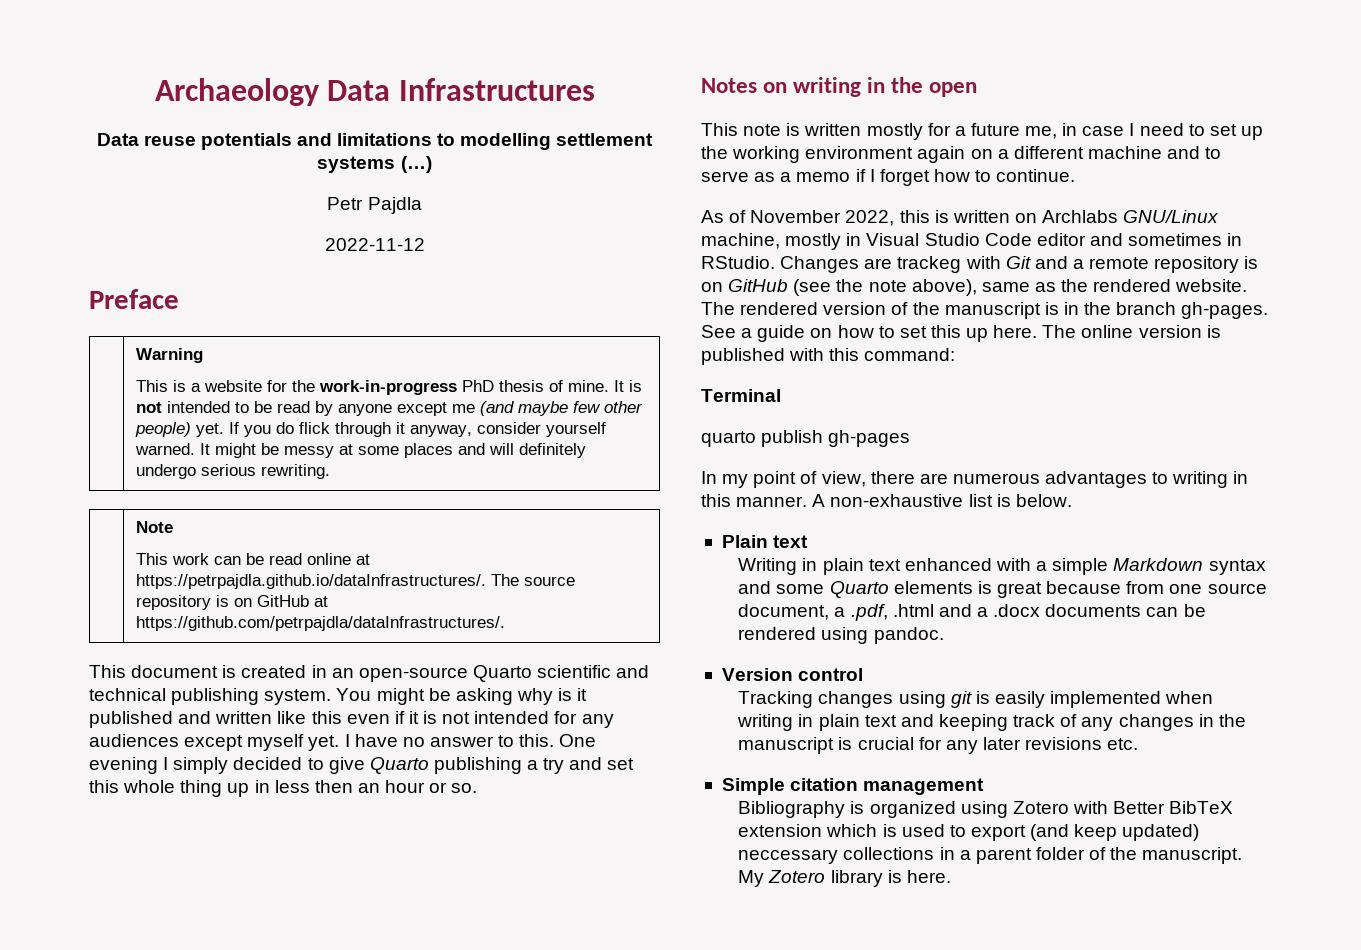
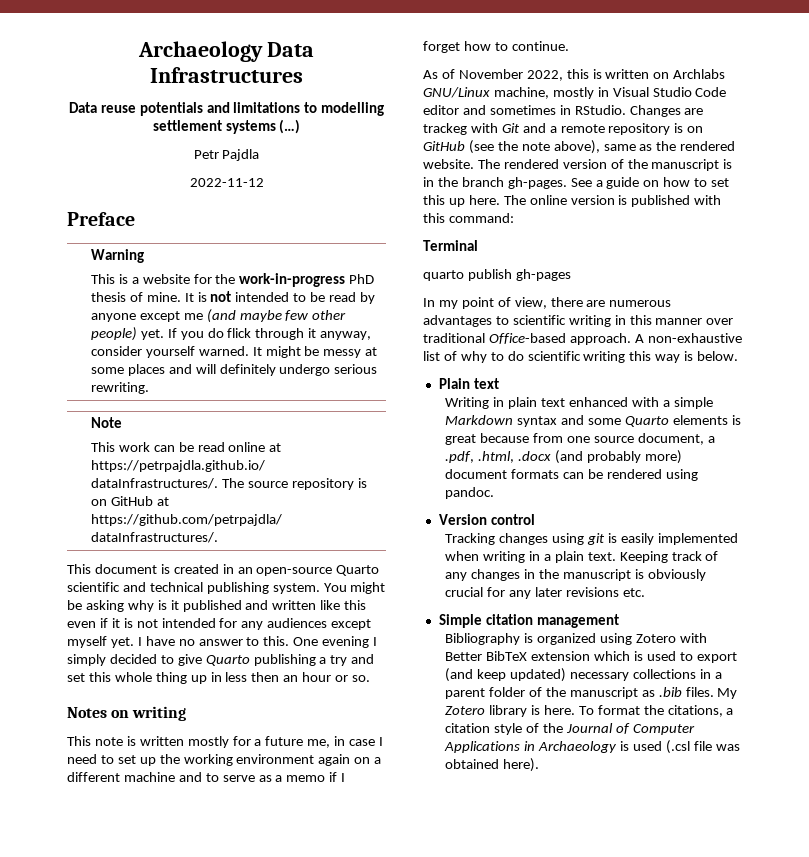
[867,77,978,97] in the open -> (187, 713) none
(1169, 478) none -> [512,315,566,325] scientific
[736,494,993,507] manner. A non-exhaustive list -> [655,318,734,325] [423,333,742,345] [423,351,681,363] manner over traditional Office-based approach. A non-exhaustive list of why to do scientific writing this way
[892,604,1142,617] .html and a .docx documents -> [478,450,682,464] [445,469,560,479] .html, .docx (and probably more) document formats
[818,714,1008,731] plain text and keeping -> [543,551,668,563] a plain text. Keeping
(853, 743) none -> [647,569,706,581] obviously
[738,849,839,864] neccessary -> [569,672,629,681] necessary
[1142,847,1243,864] manuscript. -> [569,687,714,699] manuscript as .bib files.
(951, 876) none -> [578,705,734,717] [445,723,695,735] [444,740,740,754] [445,758,540,772] To format the citations, a citation style of the Journal of Computer Applications in Archaeology is used (.csl file was obtained here).

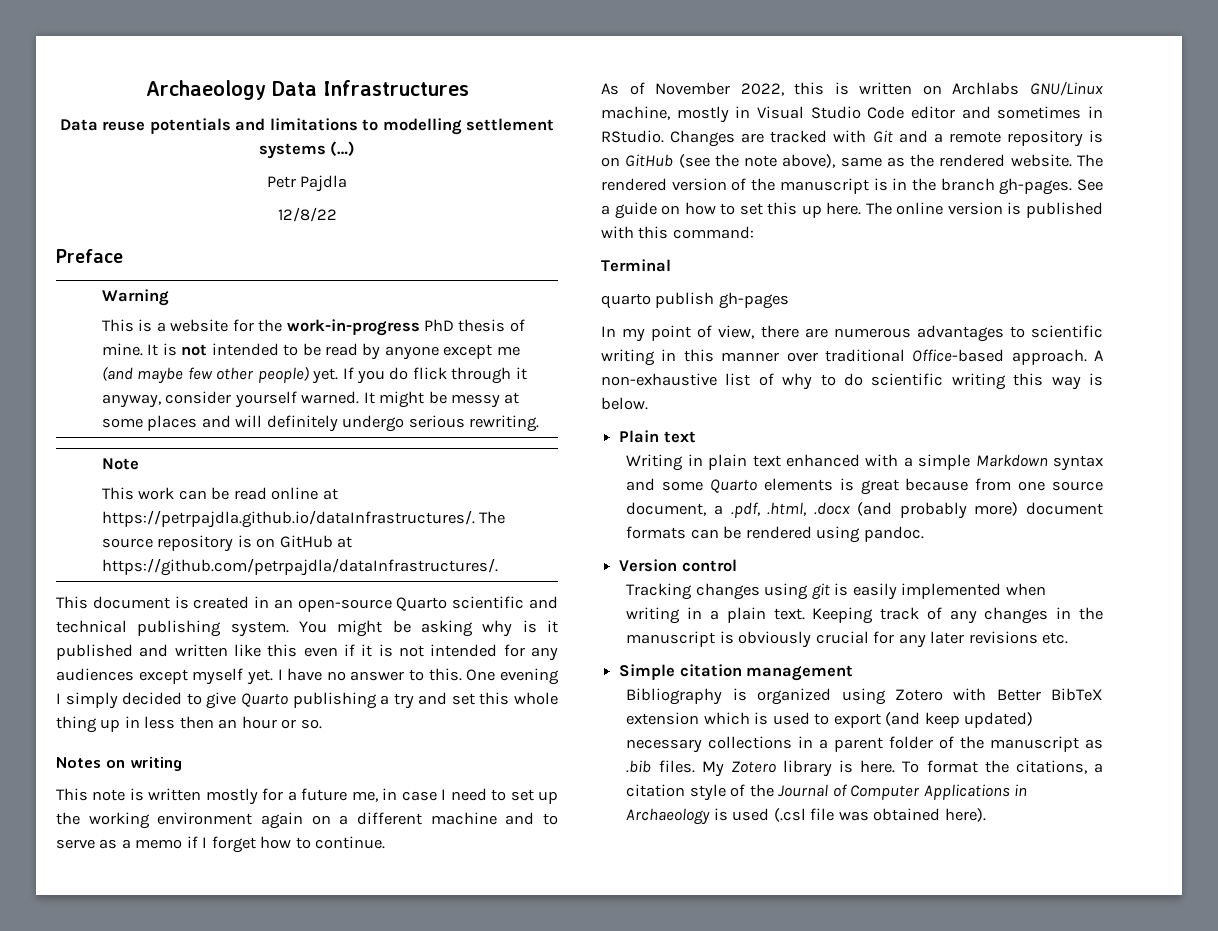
[189,178,264,187] 2022-11-12 -> [277,207,337,222] 12/8/22
[423,123,467,135] trackeg -> [770,130,828,143] tracked

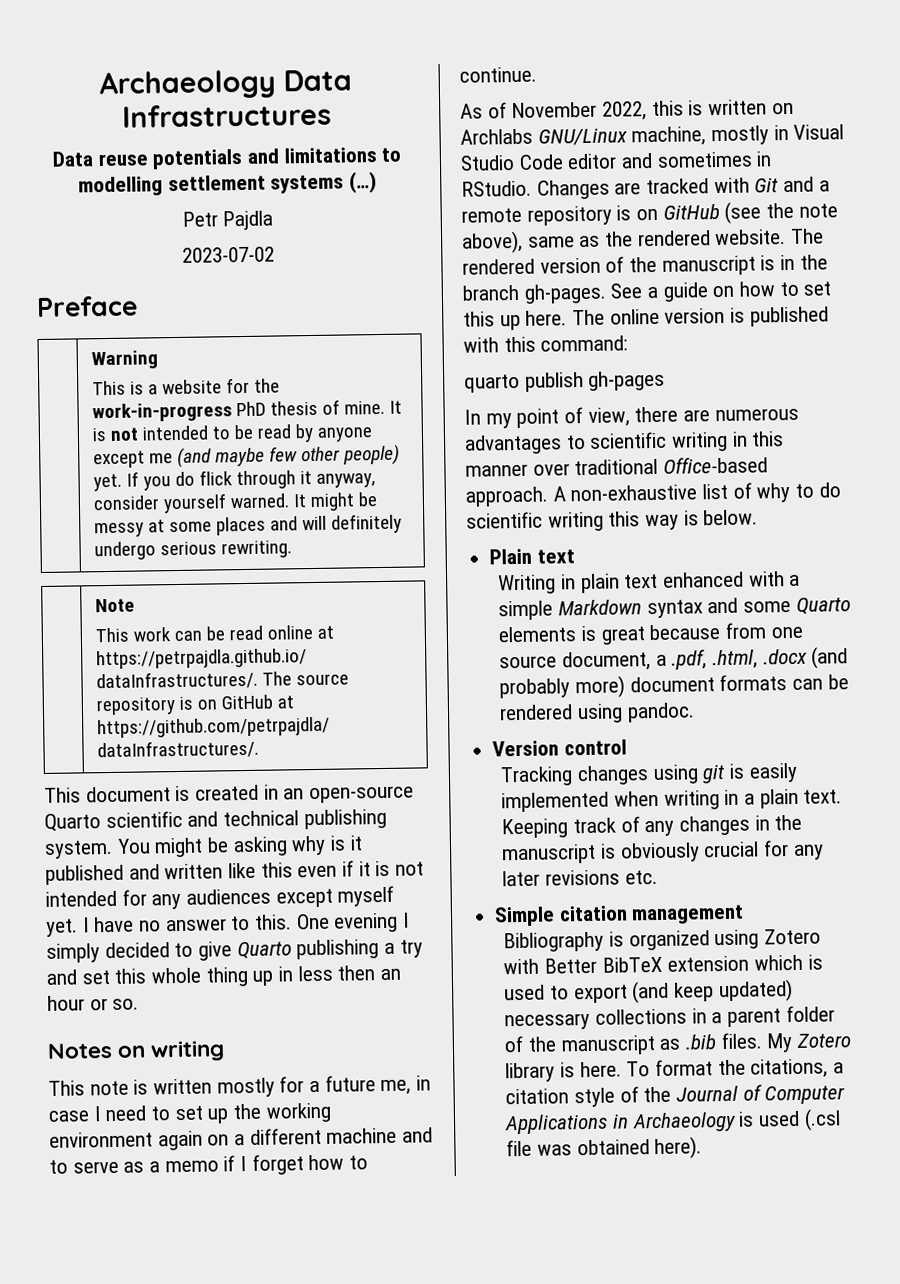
[277,207,337,222] 12/8/22 -> [182,246,275,263] 2023-07-02
[601,259,671,272] // Terminal -> (629, 343) none

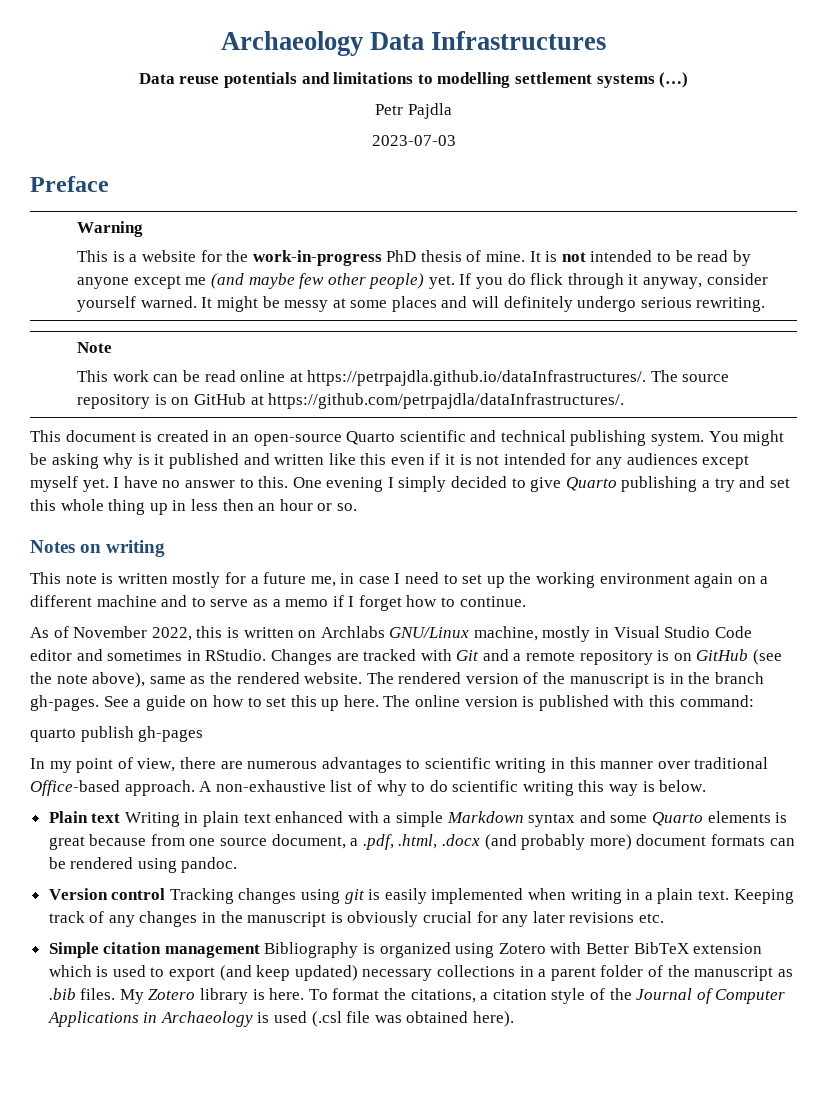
[182,246,275,263] 2023-07-02 -> [371,135,456,146] 2023-07-03
(575, 556) // -> (121, 818) none
(627, 747) // -> (166, 894) none
(745, 914) // -> (260, 951) none

